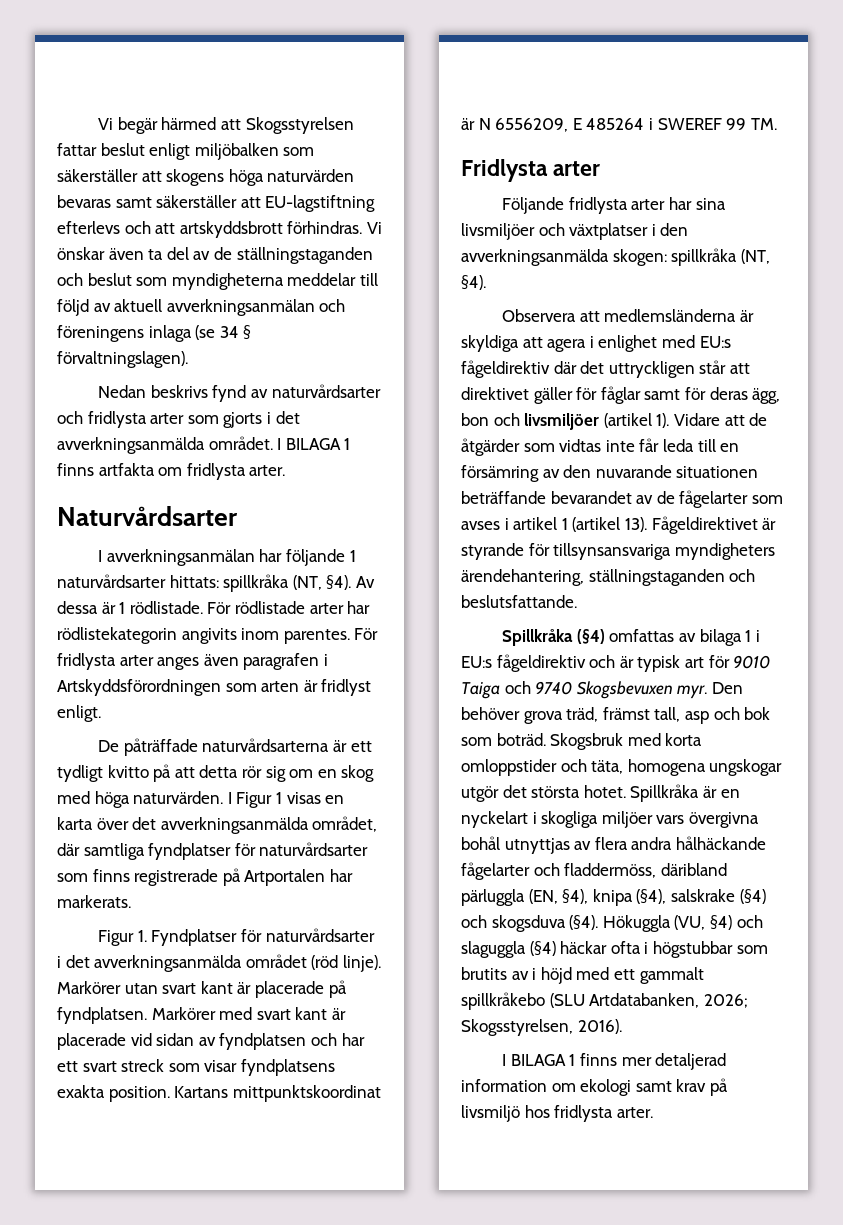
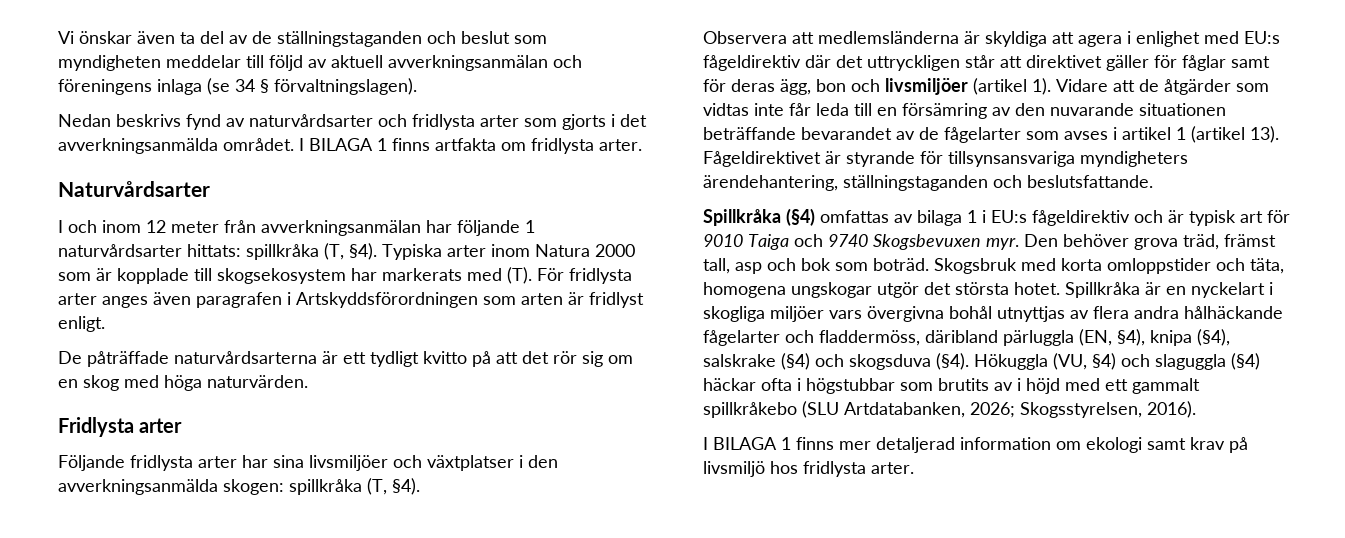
[98,117,354,134] [57,143,315,160] [57,169,355,186] [57,195,376,212] [57,221,382,238] Vi begär härmed att Skogsstyrelsen fattar beslut enligt miljöbalken som säkerställer att skogens höga naturvärden bevaras samt säkerställer att EU-lagstiftning efterlevs och att artskyddsbrott förhindras. Vi -> [58,31,74,44] Vi
[171,273,284,290] myndigheterna -> [58,55,161,71] myndigheten
(103, 556) none -> [68,220,256,233] och inom 12 meter från
[292,575,375,590] [57,601,371,614] [57,627,350,644] (NT, §4). Av dessa är 1 rödlistade. För rödlistade arter har rödlistekategorin angivits inom parentes. -> [324,243,635,260] [58,267,532,284] (T, §4). Typiska arter inom Natura 2000 som är kopplade till skogsekosystem har markerats med (T).
[199,765,239,778] detta -> [522,351,549,364] det
[227,792,345,808] [57,816,378,834] [57,842,369,860] [57,868,353,886] [57,895,131,908] [98,928,375,946] [57,954,381,972] [57,980,347,998] [57,1007,346,1024] [57,1033,365,1050] [57,1059,335,1076] [57,1085,381,1102] [461,118,777,132] I Figur 1 visas en karta över det avverkningsanmälda området, där samtliga fyndplatser för naturvårdsarter som finns registrerade på Artportalen har markerats. // Figur 1. Fyndplatser för naturvårdsarter i det avverkningsanmälda området (röd linje). Markörer utan svart kant är placerade på fyndplatsen. Markörer med svart kant är placerade vid sidan av fyndplatsen och har ett svart streck som visar fyndplatsens exakta position. Kartans mittpunktskoordinat är N 6556209, E 485264 i SWEREF 99 TM. -> (308, 381) none
[740,249,770,264] (NT, -> [367,478,387,495] (T,

